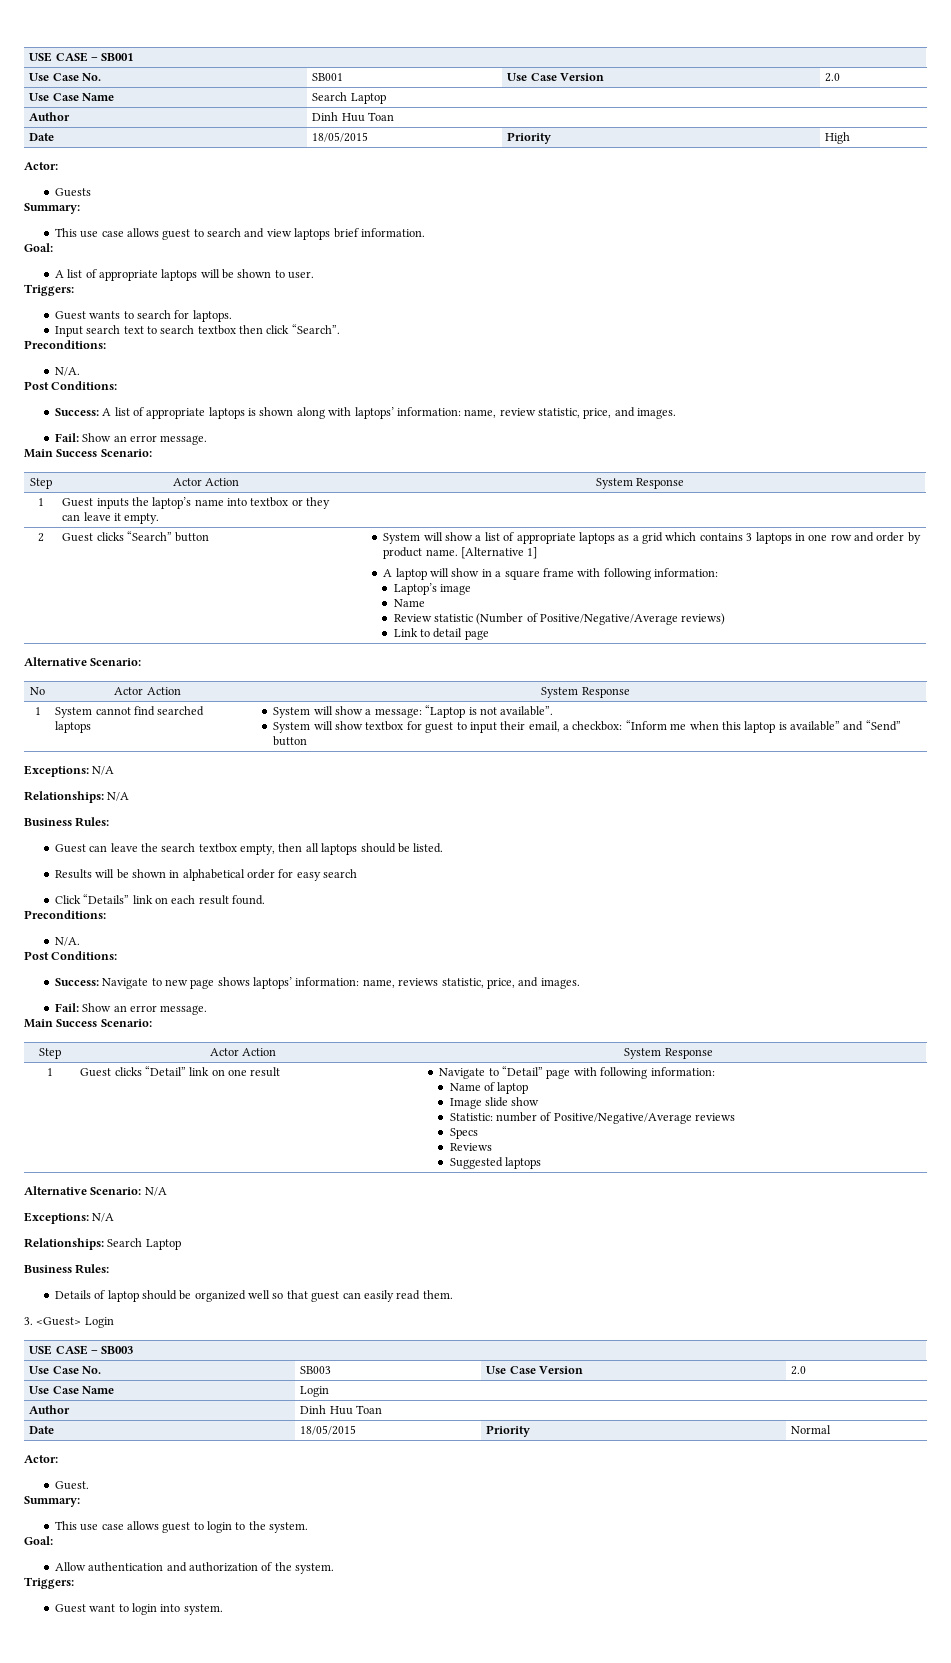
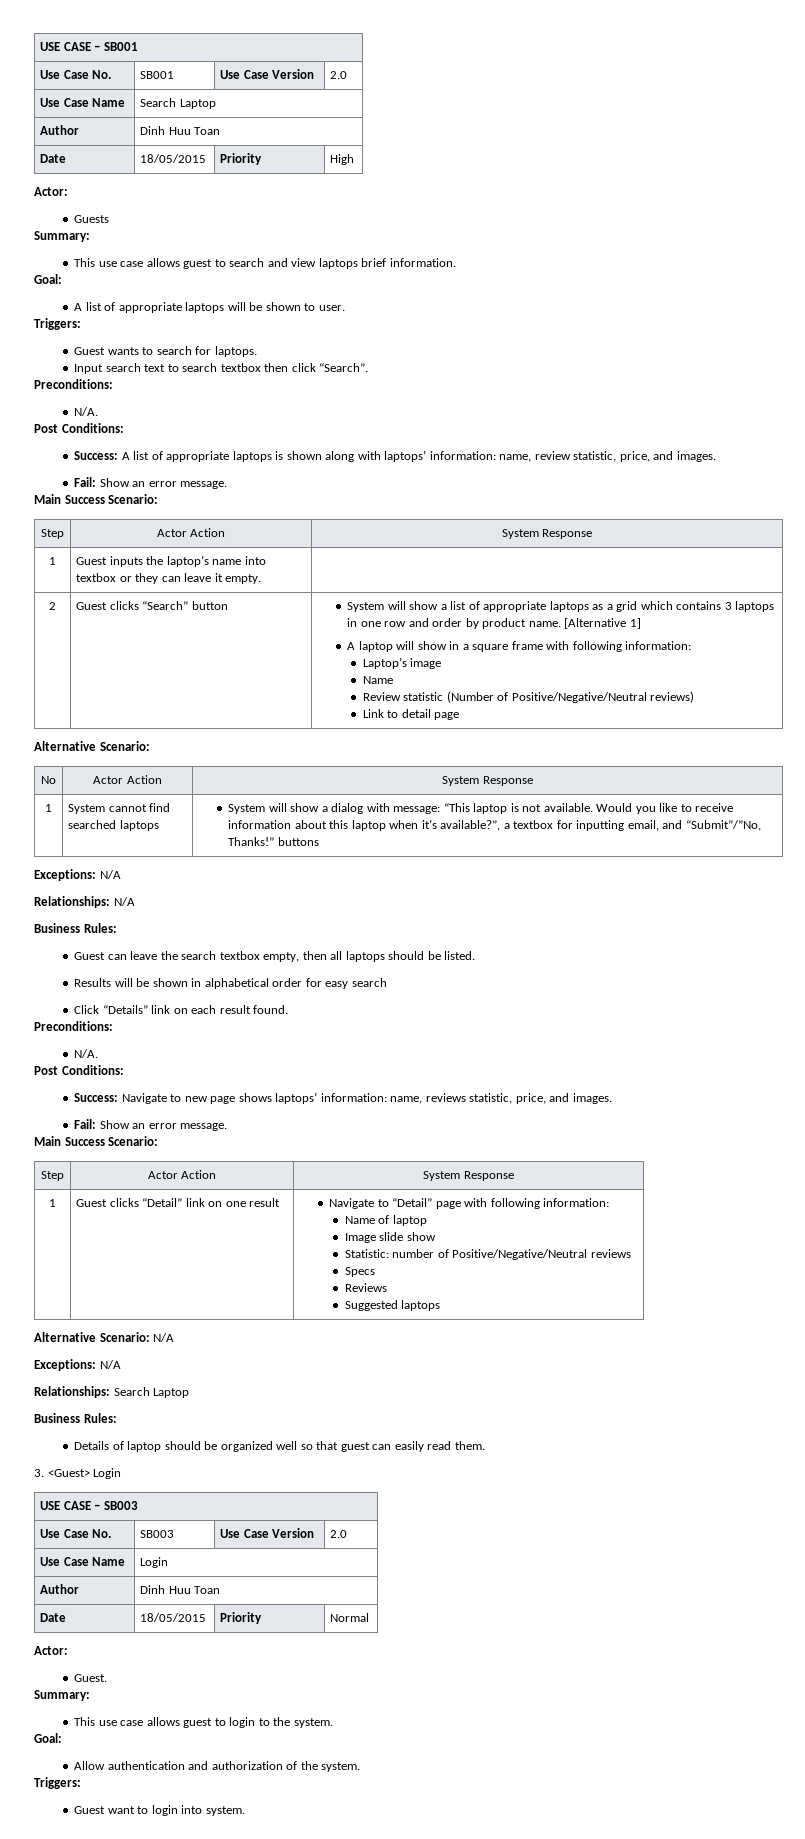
[540,614,679,625] Positive/Negative/Average -> [511,692,647,703] Positive/Negative/Neutral
[374,705,554,718] [273,720,901,733] [273,736,308,746] message: “Laptop is not available”. // System will show textbox for guest to input their email, a checkbox: “Inform me when this laptop is available” and “Send” button -> [331,803,734,814] [228,819,761,831] [228,837,319,846] dialog with message: “This laptop is not available. Would you like to receive information about this laptop when it’s available?”, a textbox for inputting email, and “Submit”/”No, Thanks!” buttons
[553,1113,692,1124] Positive/Negative/Average -> [452,1249,588,1260] Positive/Negative/Neutral

